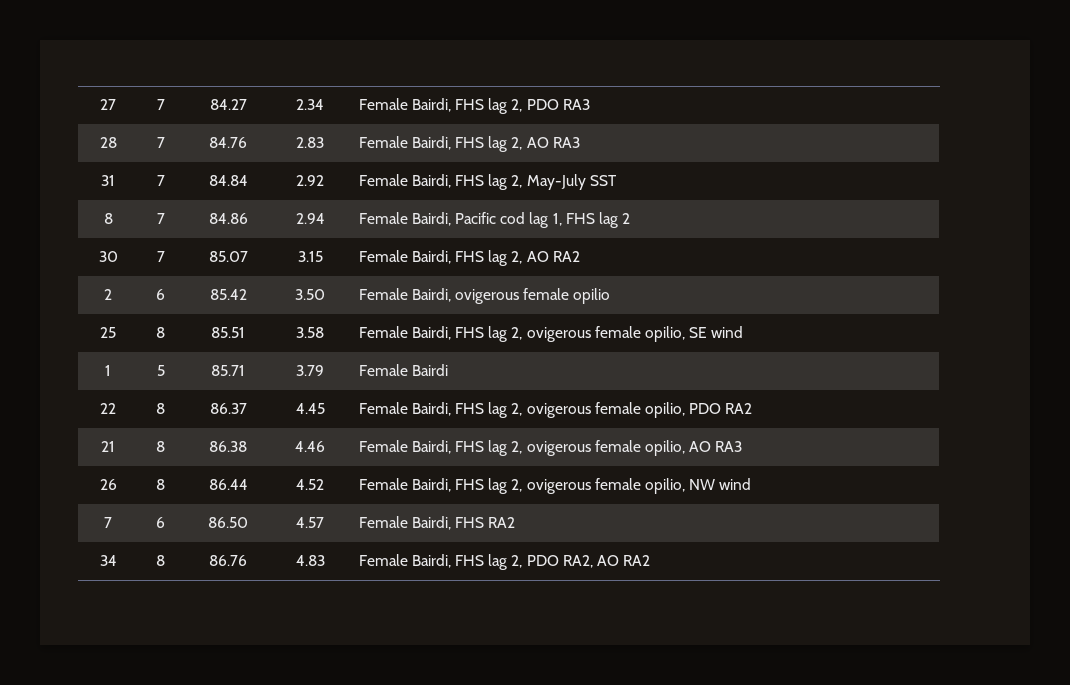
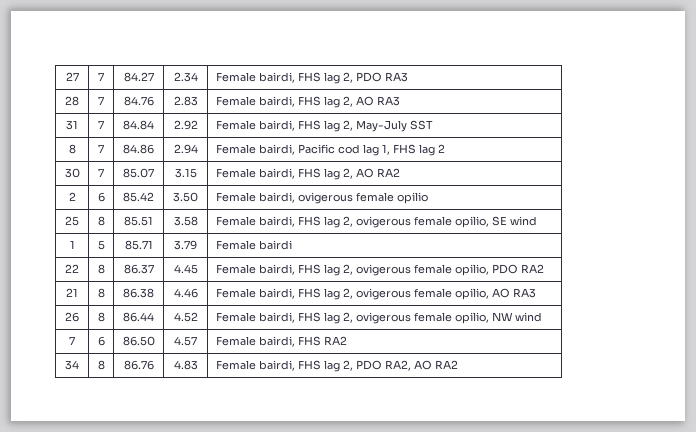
[411,98,451,112] Bairdi, -> [258,72,295,83] bairdi,
[411,136,451,150] Bairdi, -> [258,96,295,107] bairdi,
[411,174,451,188] Bairdi, -> [258,120,295,131] bairdi,
[411,212,451,226] Bairdi, -> [258,144,295,155] bairdi,
[411,250,451,264] Bairdi, -> [258,168,295,179] bairdi,
[411,288,451,302] Bairdi, -> [258,192,295,203] bairdi,
[411,326,451,340] Bairdi, -> [258,216,295,227] bairdi,
[411,364,448,376] Bairdi -> [258,240,292,250] bairdi
[411,402,451,416] Bairdi, -> [258,264,295,275] bairdi,
[411,440,451,454] Bairdi, -> [258,288,295,299] bairdi,
[411,478,451,492] Bairdi, -> [258,312,295,323] bairdi,
[411,516,451,530] Bairdi, -> [258,336,295,347] bairdi,
[411,554,451,568] Bairdi, -> [258,360,295,371] bairdi,

